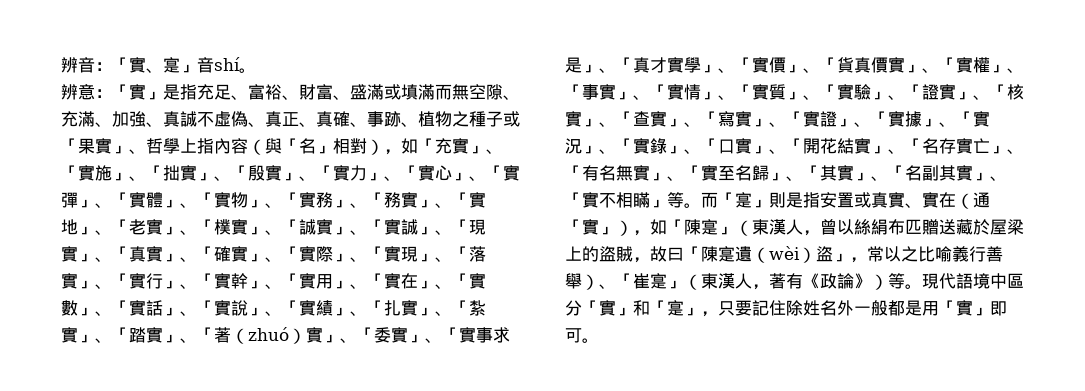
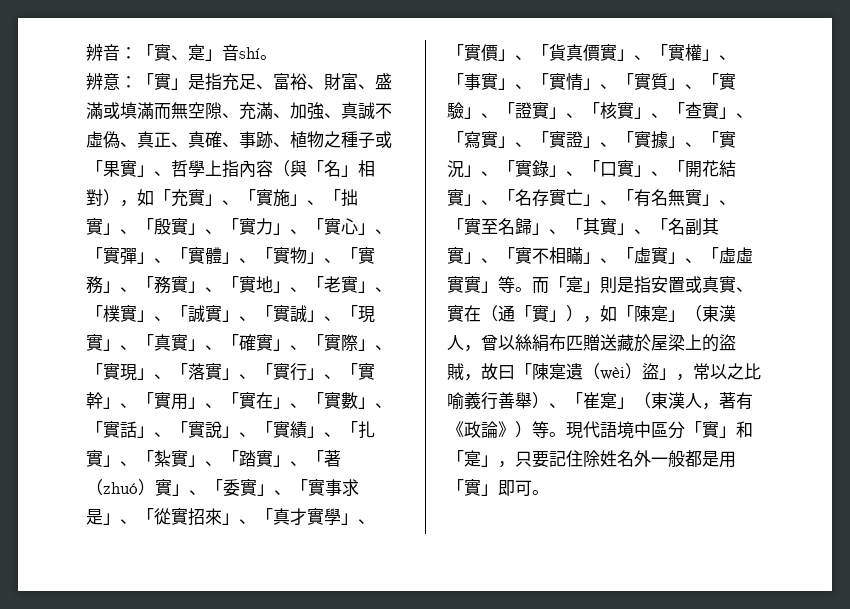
(633, 64) none -> [154,508,273,525] 從實招來」、「
(667, 203) none -> [600,247,753,264] [447,276,498,293] 、「虛實」、「虛虛實實」

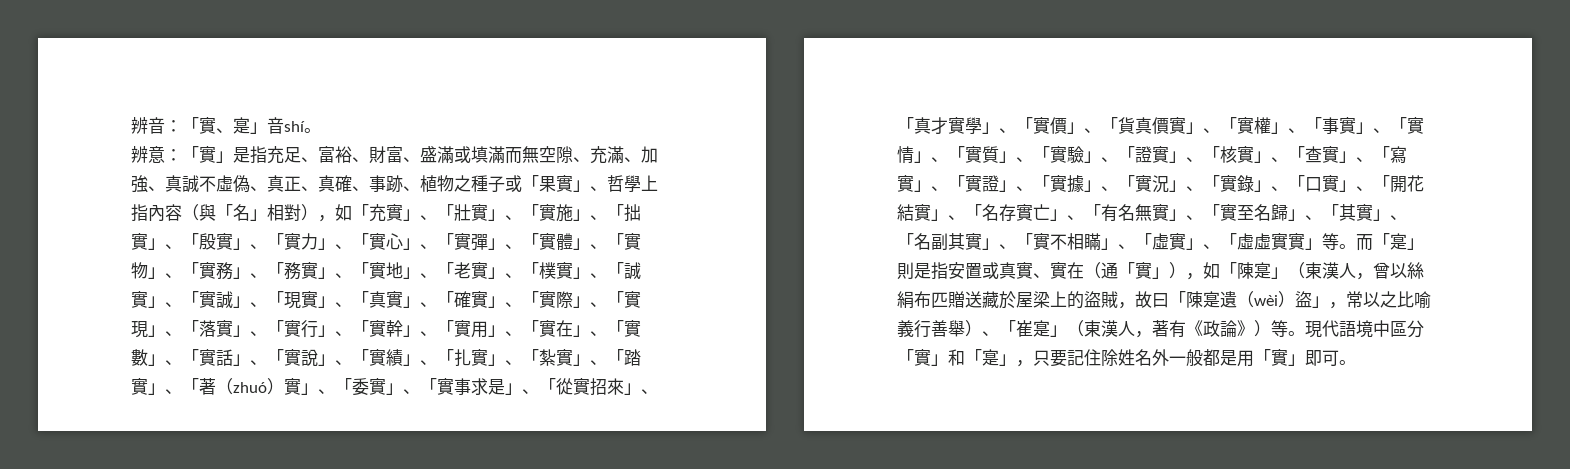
(256, 196) none -> [454,204,539,221] 壯實」、「

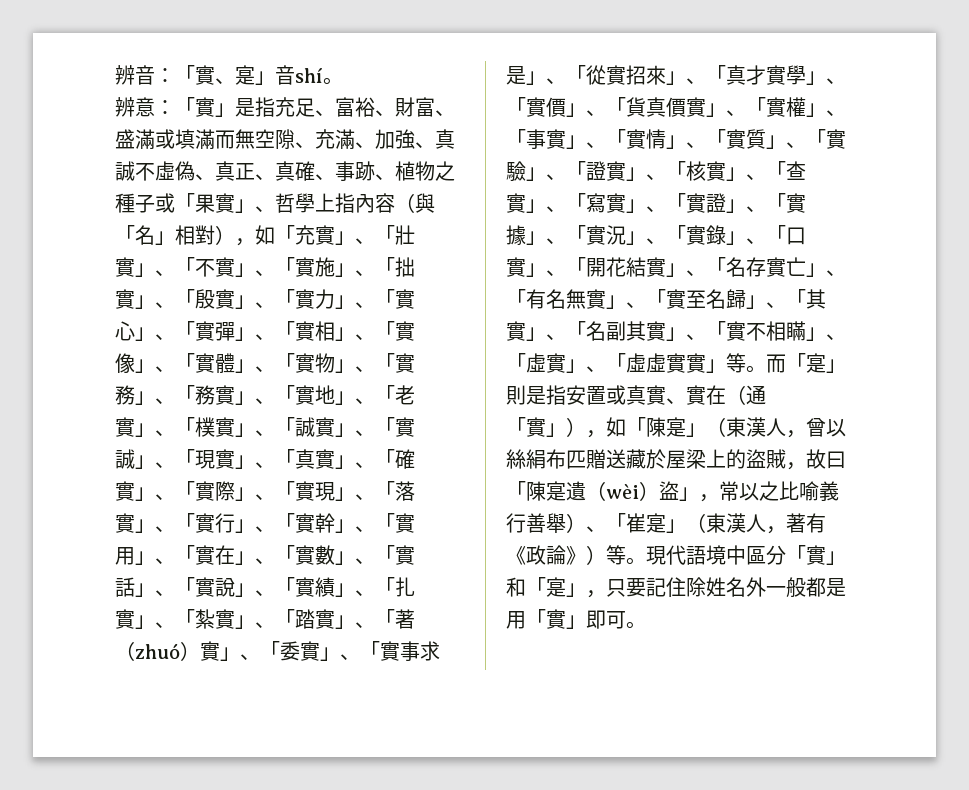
(539, 211) none -> [195,257,295,277] 不實」、「
(556, 241) none -> [315,321,415,341] [115,353,215,373] 相」、「實像」、「實

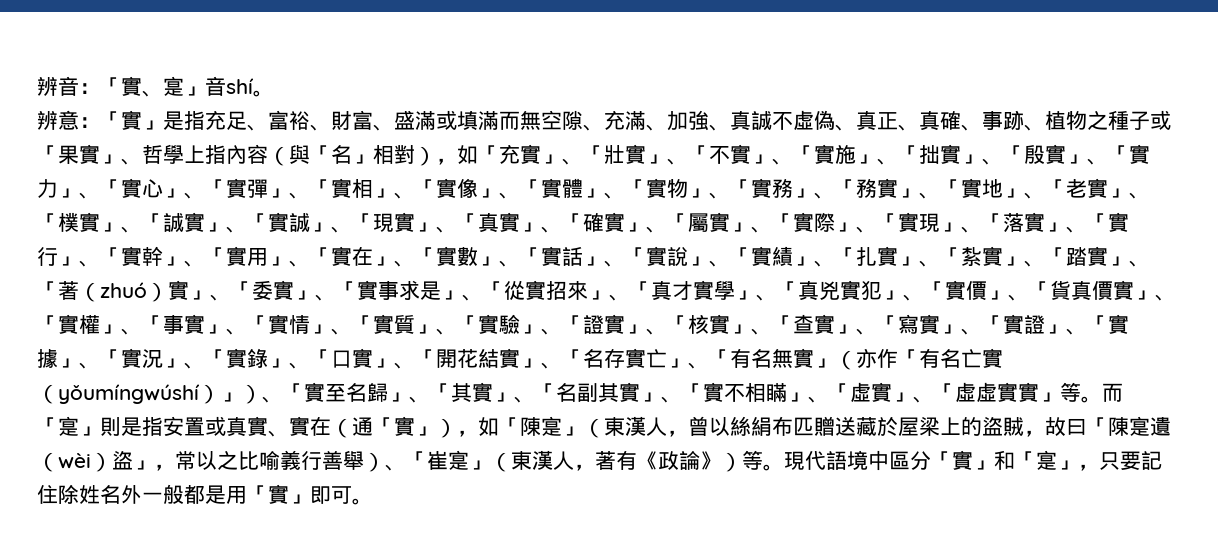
(195, 490) none -> [688,212,793,233] 屬實」、「
(526, 106) none -> [798,280,945,301] 真兇實犯」、「
(626, 302) none -> [835,348,1003,370] [37,384,262,404] （亦作「有名亡實（yǒumíngwúshí）」）

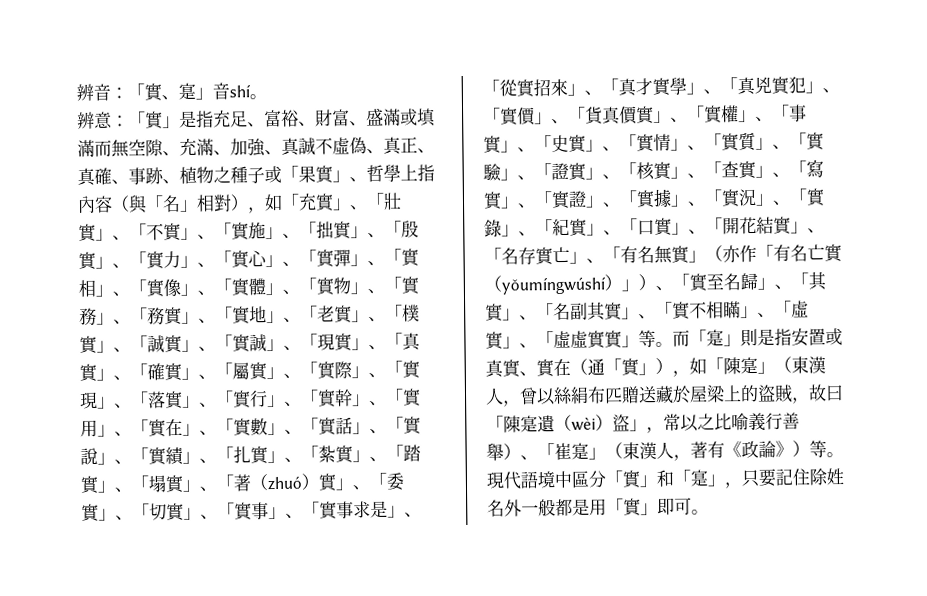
(58, 289) none -> [148,474,234,494] 塌實」、「
(357, 289) none -> [149,501,320,522] 切實」、「實事」、「
(268, 323) none -> [551,134,637,153] 史實」、「
(331, 357) none -> [552,218,638,237] 紀實」、「

